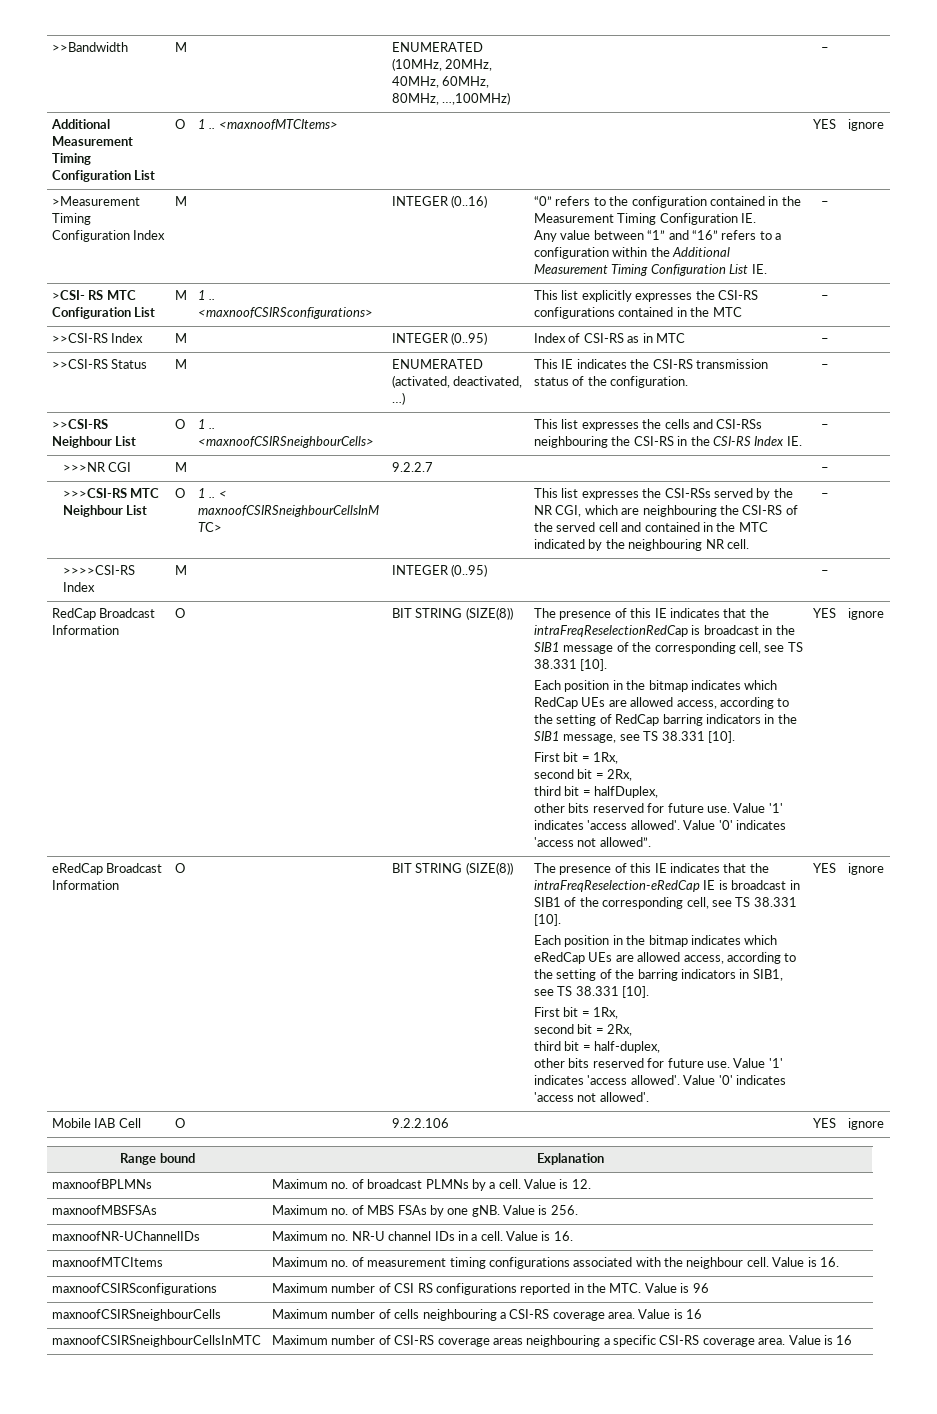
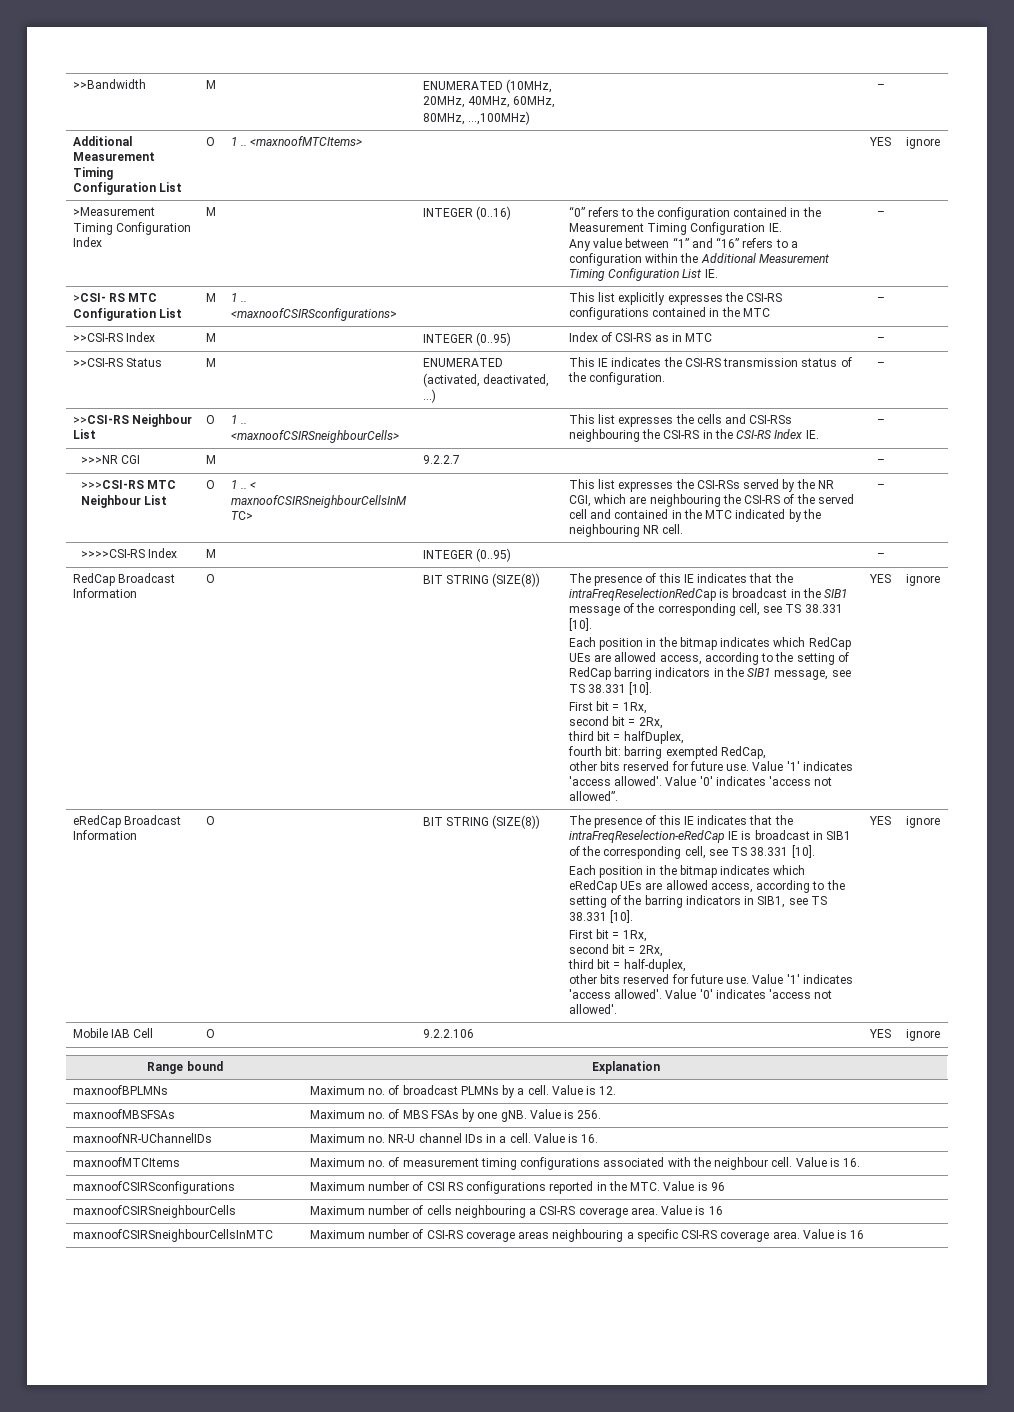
(659, 792) none -> [567,746,766,759] // fourth bit: barring exempted RedCap,

